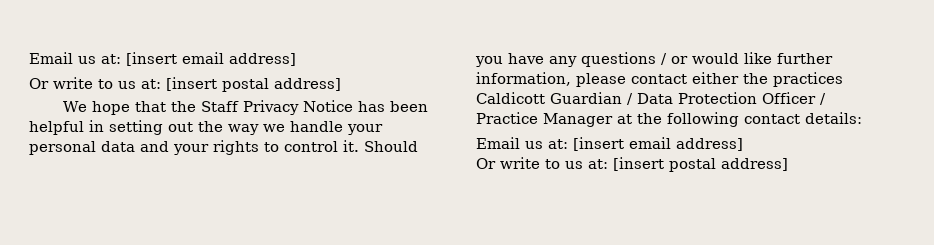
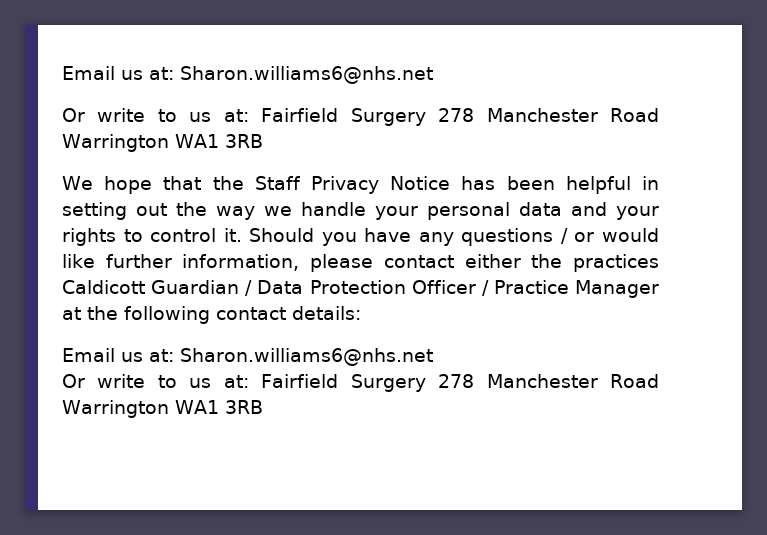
[29,52,296,66] [29,77,341,92] Email us at: [insert email address] // Or write to us at: [insert postal address] -> [62,66,433,84] [62,108,660,126] [62,134,263,152] Email us at: Sharon.williams6@nhs.net // Or write to us at: Fairfield Surgery 278 Manchester Road Warrington WA1 3RB
[573,137,743,151] [476,157,788,172] [insert email address] // Or write to us at: [insert postal address] -> [180,348,433,366] [62,374,660,392] [62,400,263,418] Sharon.williams6@nhs.net // Or write to us at: Fairfield Surgery 278 Manchester Road Warrington WA1 3RB

